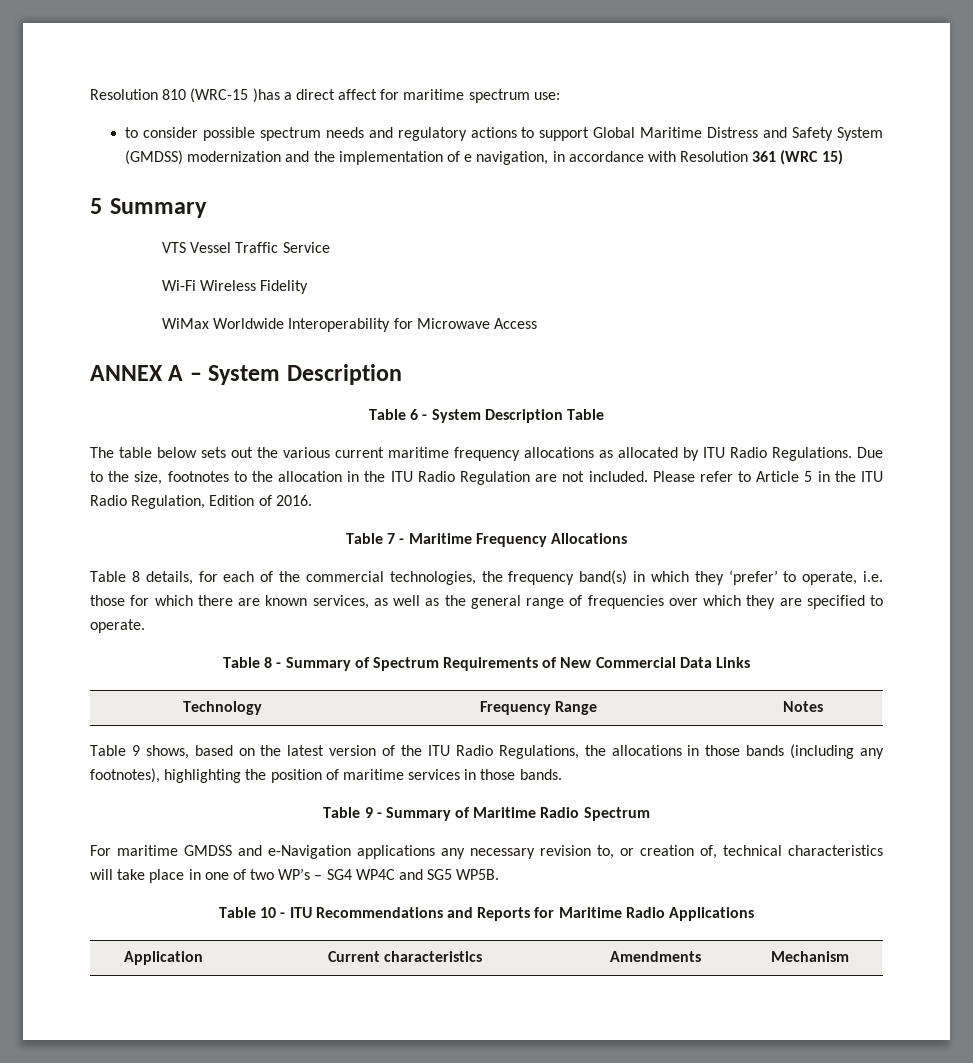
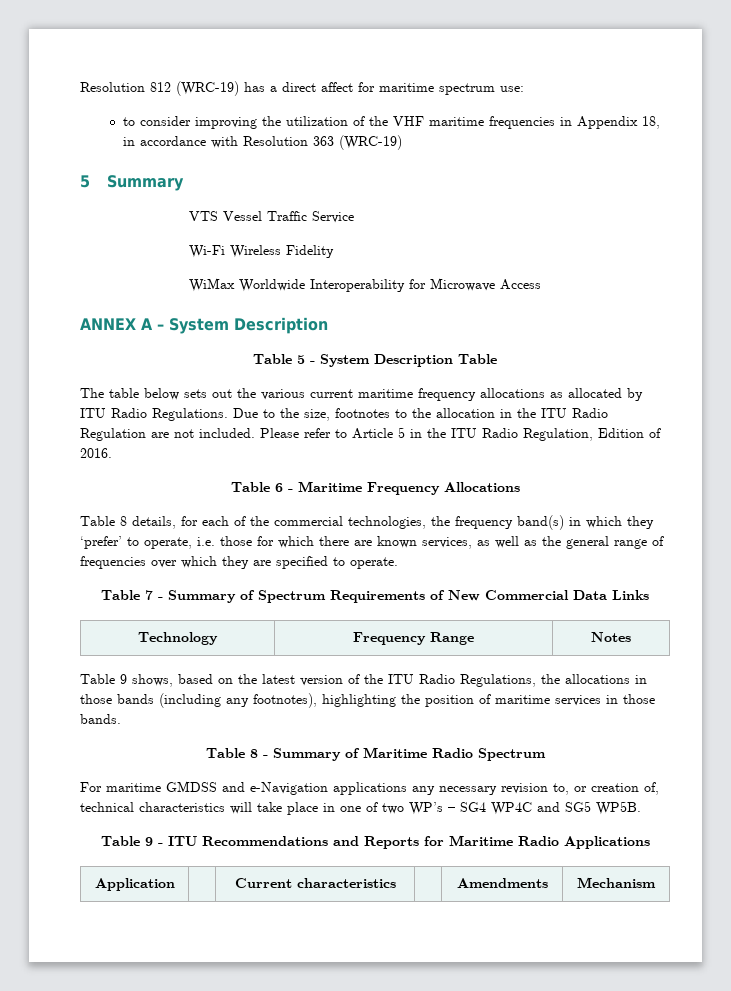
[90,88,280,103] Resolution 810 (WRC-15 )has -> [80,81,265,96] Resolution 812 (WRC-19) has
[202,127,884,141] [125,150,549,165] possible spectrum needs and regulatory actions to support Global Maritime Distress and Safety System (GMDSS) modernization and the implementation of e navigation, -> [194,116,660,129] improving the utilization of the VHF maritime frequencies in Appendix 18,
[752,150,843,165] 361 (WRC 15) -> [312,135,402,150] 363 (WRC-19)
[410,409,419,420] 6 -> [297,355,305,364] 5
[387,533,396,544] 7 -> [274,483,283,492] 6
[264,657,273,668] 8 -> [145,590,153,600] 7
[364,807,373,818] 9 -> [249,749,258,758] 8
[260,907,277,918] 10 -> [144,837,153,846] 9

